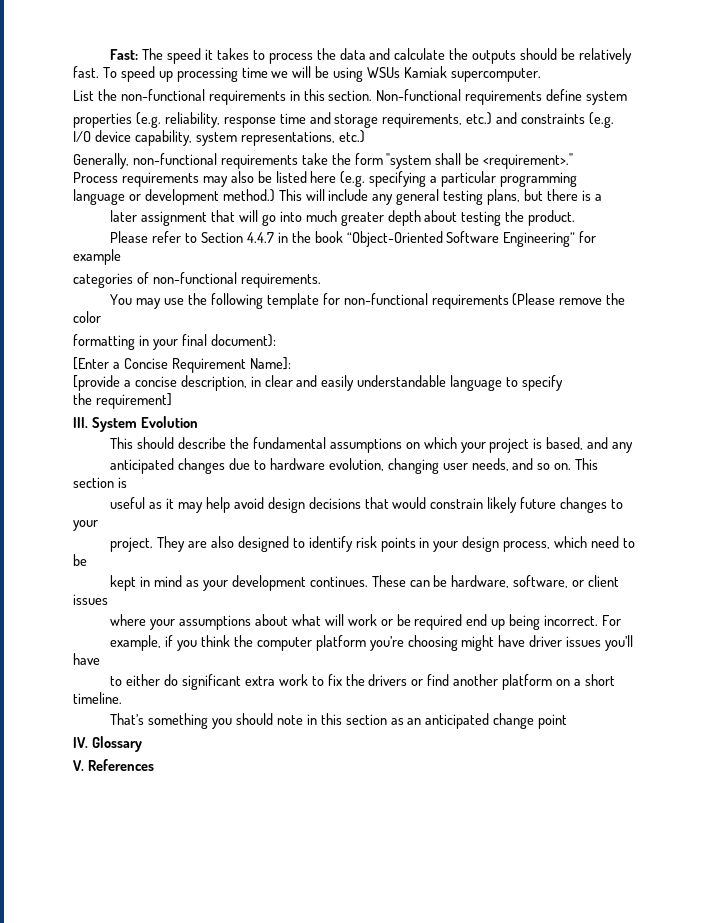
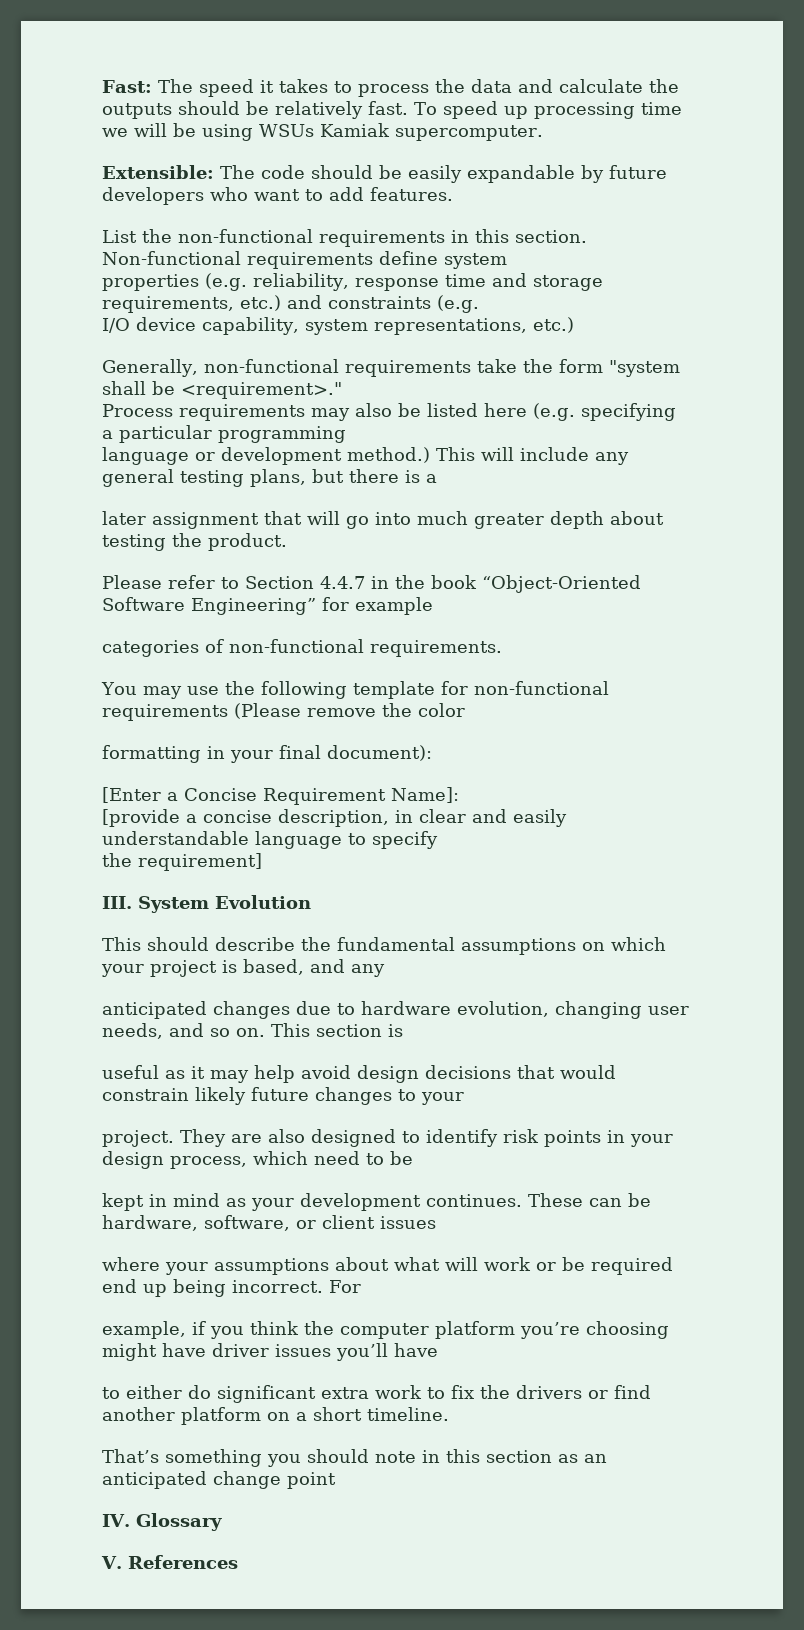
(541, 75) none -> [102,165,667,183] [102,187,453,205] // Extensible: The code should be easily expandable by future developers who want to add features.

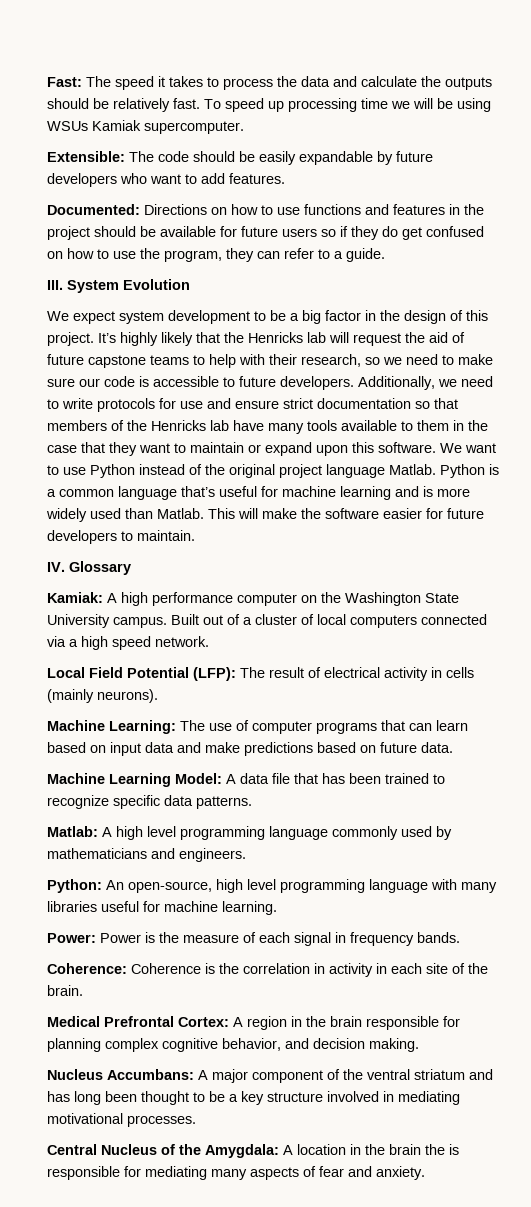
[102,229,587,247] [102,251,507,269] [102,273,603,291] [102,295,479,313] [102,317,574,335] [102,359,680,377] [102,381,342,399] [102,403,676,421] [102,425,346,443] [102,447,629,465] [102,469,437,487] [102,511,664,529] [102,533,287,551] [102,575,641,593] [102,597,433,615] [102,639,502,657] [101,681,609,699] [102,703,465,721] [102,745,432,763] [102,787,459,805] [102,809,567,827] [102,831,438,849] [102,853,262,871] [102,895,311,913] [102,937,666,955] [101,959,385,977] [102,1001,689,1019] [102,1023,403,1039] [102,1065,616,1083] [102,1087,464,1105] [102,1129,673,1147] [102,1151,413,1169] [102,1193,651,1211] [102,1215,436,1231] [102,1257,673,1275] [102,1279,361,1297] [102,1321,669,1339] [102,1343,438,1361] [102,1385,651,1403] [102,1407,449,1425] [102,1449,607,1467] [102,1471,336,1489] [102,1513,222,1531] [101,1555,238,1569] List the non-functional requirements in this section. Non-functional requirements define system // properties (e.g. reliability, response time and storage requirements, etc.) and constraints (e.g. // I/O device capability, system representations, etc.) // Generally, non-functional requirements take the form "system shall be <requirement>." // Process requirements may also be listed here (e.g. specifying a particular programming // language or development method.) This will include any general testing plans, but there is a // later assignment that will go into much greater depth about testing the product. // Please refer to Section 4.4.7 in the book “Object-Oriented Software Engineering” for example // categories of non-functional requirements. // You may use the following template for non-functional requirements (Please remove the color // formatting in your final document): // [Enter a Concise Requirement Name]: // [provide a concise description, in clear and easily understandable language to specify // the requirement] // III. System Evolution // This should describe the fundamental assumptions on which your project is based, and any // anticipated changes due to hardware evolution, changing user needs, and so on. This section is // useful as it may help avoid design decisions that would constrain likely future changes to your // project. They are also designed to identify risk points in your design process, which need to be // kept in mind as your development continues. These can be hardware, software, or client issues // where your assumptions about what will work or be required end up being incorrect. For // example, if you think the computer platform you’re choosing might have driver issues you’ll have // to either do significant extra work to fix the drivers or find another platform on a short timeline. // That’s something you should note in this section as an anticipated change point // IV. Glossary // V. References -> [47,204,484,215] [47,226,484,240] [47,248,385,262] [47,279,190,293] [47,310,488,324] [47,332,465,346] [47,354,493,368] [47,376,493,390] [47,398,458,412] [47,420,488,434] [47,442,496,456] [47,464,499,478] [47,486,470,500] [46,508,484,522] [47,530,195,544] [47,561,131,575] [47,592,459,606] [47,614,487,628] [47,636,209,650] [47,667,474,681] [47,689,158,703] [47,720,468,734] [47,742,453,756] [47,773,445,787] [47,795,252,809] [47,826,452,840] [47,848,246,862] [47,879,497,893] [47,901,277,915] [47,932,460,946] [47,963,488,977] [47,985,83,996] [47,1016,460,1030] [47,1038,419,1052] [47,1069,493,1083] [47,1091,460,1105] [47,1113,196,1127] [47,1144,459,1158] [47,1166,425,1180] Documented: Directions on how to use functions and features in the project should be available for future users so if they do get confused on how to use the program, they can refer to a guide. // III. System Evolution // We expect system development to be a big factor in the design of this project. It’s highly likely that the Henricks lab will request the aid of future capstone teams to help with their research, so we need to make sure our code is accessible to future developers. Additionally, we need to write protocols for use and ensure strict documentation so that members of the Henricks lab have many tools available to them in the case that they want to maintain or expand upon this software. We want to use Python instead of the original project language Matlab. Python is a common language that’s useful for machine learning and is more widely used than Matlab. This will make the software easier for future developers to maintain. // IV. Glossary // Kamiak: A high performance computer on the Washington State University campus. Built out of a cluster of local computers connected via a high speed network. // Local Field Potential (LFP): The result of electrical activity in cells (mainly neurons). // Machine Learning: The use of computer programs that can learn based on input data and make predictions based on future data. // Machine Learning Model: A data file that has been trained to recognize specific data patterns. // Matlab: A high level programming language commonly used by mathematicians and engineers. // Python: An open-source, high level programming language with many libraries useful for machine learning. // Power: Power is the measure of each signal in frequency bands. // Coherence: Coherence is the correlation in activity in each site of the brain. // Medical Prefrontal Cortex: A region in the brain responsible for planning complex cognitive behavior, and decision making. // Nucleus Accumbans: A major component of the ventral striatum and has long been thought to be a key structure involved in mediating motivational processes. // Central Nucleus of the Amygdala: A location in the brain the is responsible for mediating many aspects of fear and anxiety.

